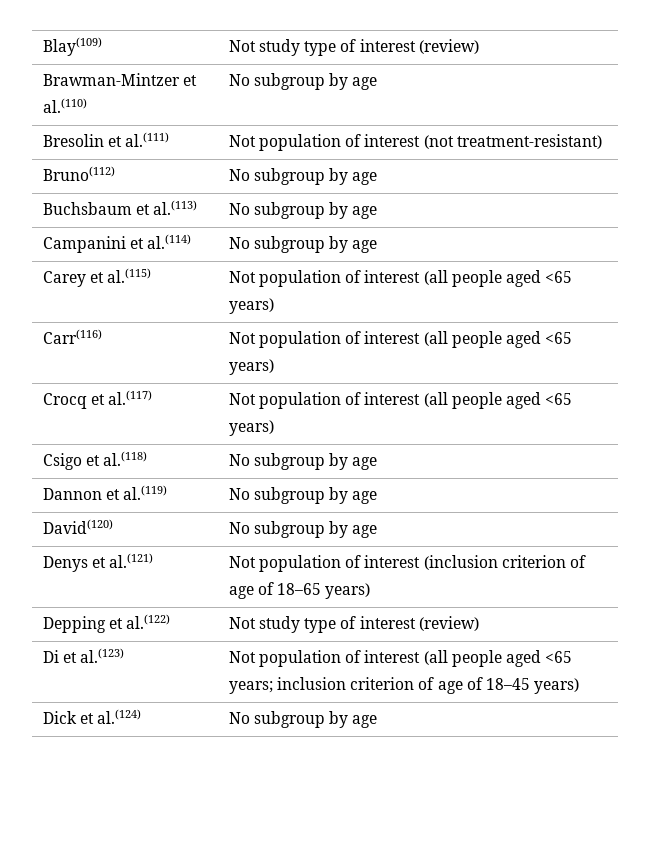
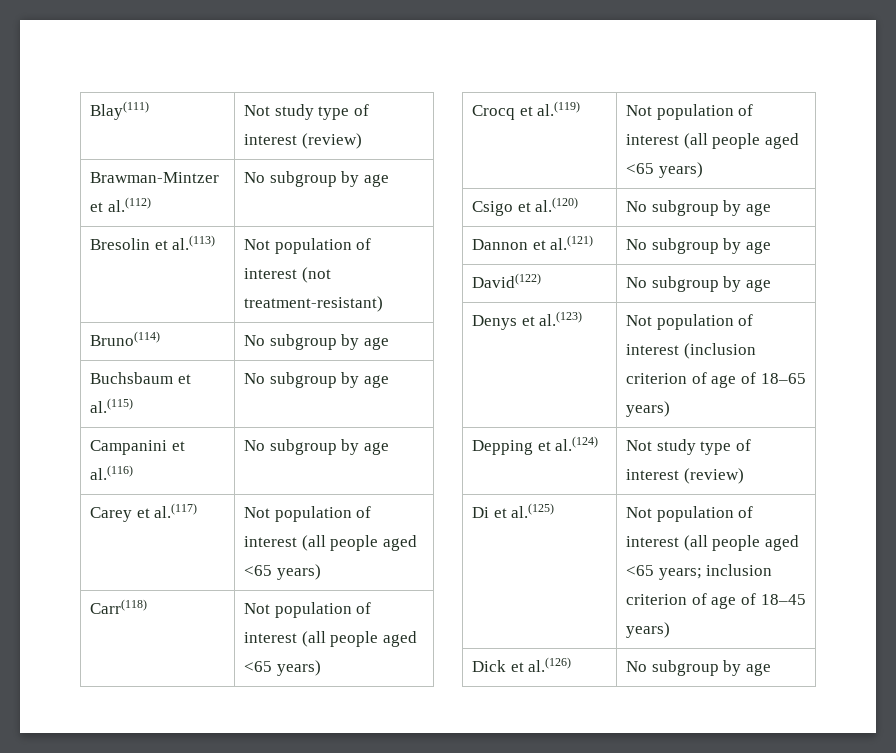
[42,37,102,56] Blay(109) -> [90,101,150,120] Blay(111)
[42,98,87,113] al.(110) -> [107,197,151,212] al.(112)
[125,132,170,147] al.(111) -> [172,235,216,250] al.(113)
[42,166,115,181] Bruno(112) -> [90,331,161,346] Bruno(114)
[153,200,198,215] al.(113) -> [90,398,134,413] al.(115)
[147,234,192,249] al.(114) -> [90,465,134,480] al.(116)
[107,268,152,283] [228,270,573,287] [228,298,274,314] [42,329,102,344] al.(115) | Not population of interest (all people aged <65 years) // Carr(116) -> [154,503,198,518] [244,506,372,522] [244,535,417,551] [244,564,321,580] [90,599,148,614] al.(117) | Not population of interest (all people aged <65 years) // Carr(118)
[108,390,153,405] al.(117) -> [537,101,581,116] al.(119)
[103,451,148,466] al.(118) -> [535,197,579,212] al.(120)
[123,485,168,500] [228,487,378,504] [42,519,113,534] al.(119) | No subgroup by age // David(120) -> [550,235,594,250] [626,238,771,254] [472,273,542,288] al.(121) | No subgroup by age // David(122)
[109,553,154,568] al.(121) -> [539,311,583,326] al.(123)
[126,614,171,629] al.(122) -> [555,436,599,451] al.(124)
[80,648,125,663] al.(123) -> [511,503,555,518] al.(125)
[97,709,142,724] al.(124) -> [528,657,572,672] al.(126)

